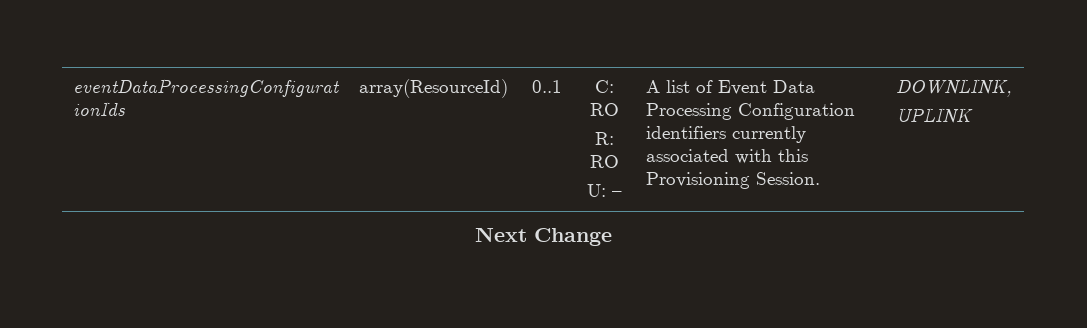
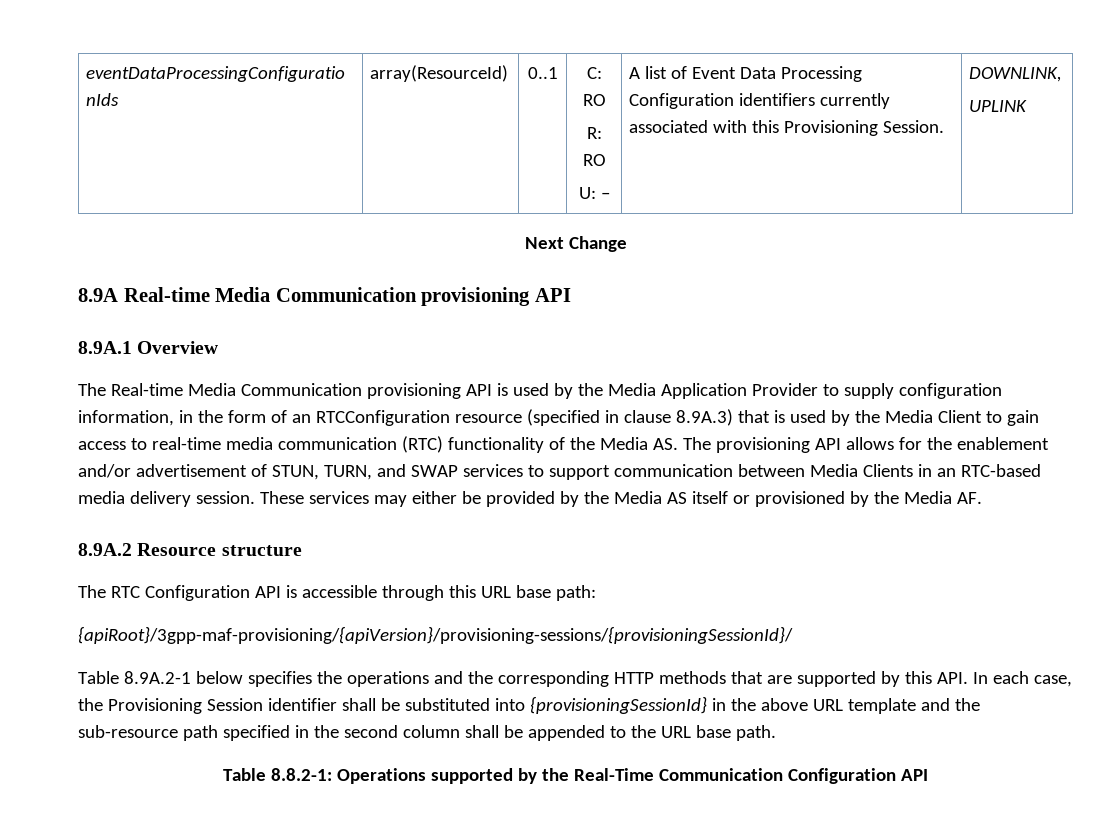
(612, 237) none -> [78,287,571,306] [78,341,219,354] [78,383,1002,399] [78,409,1039,426] [78,436,1049,453] [78,464,1041,480] [78,491,982,507] [78,543,302,556] [78,585,596,601] [78,626,793,644] [78,671,1072,687] [78,696,980,714] [78,725,776,741] [223,768,928,784] // 8.9A Real-time Media Communication provisioning API // 8.9A.1 Overview // The Real-time Media Communication provisioning API is used by the Media Application Provider to supply configuration information, in the form of an RTCConfiguration resource (specified in clause 8.9A.3) that is used by the Media Client to gain access to real-time media communication (RTC) functionality of the Media AS. The provisioning API allows for the enablement and/or advertisement of STUN, TURN, and SWAP services to support communication between Media Clients in an RTC-based media delivery session. These services may either be provided by the Media AS itself or provisioned by the Media AF. // 8.9A.2 Resource structure // The RTC Configuration API is accessible through this URL base path: // {apiRoot}/3gpp-maf-provisioning/{apiVersion}/provisioning-sessions/{provisioningSessionId}/ // Table 8.9A.2-1 below specifies the operations and the corresponding HTTP methods that are supported by this API. In each case, the Provisioning Session identifier shall be substituted into {provisioningSessionId} in the above URL template and the sub-resource path specified in the second column shall be appended to the URL base path. // Table 8.8.2-1: Operations supported by the Real-Time Communication Configuration API

